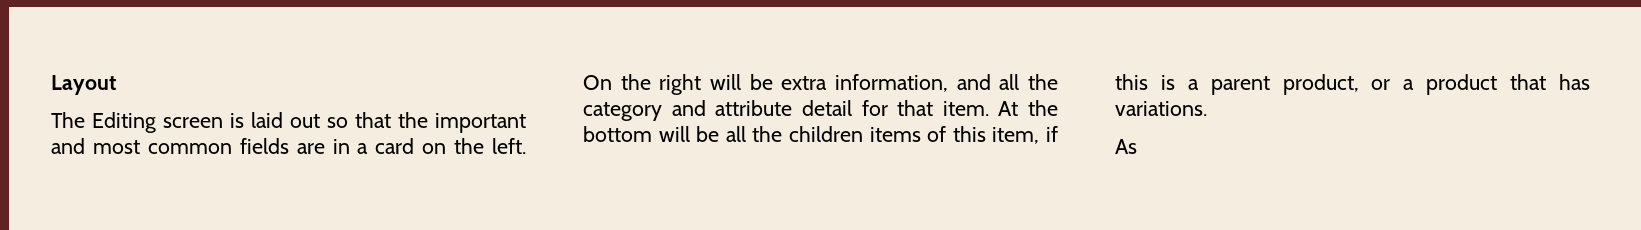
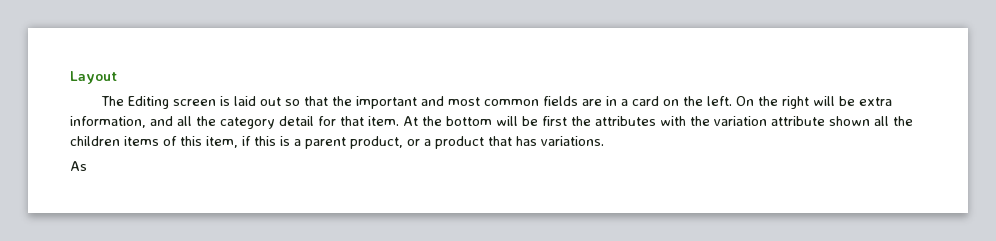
[671,100,793,116] and attribute -> (275, 123) none
(720, 134) none -> [542,116,870,126] first the attributes with the variation attribute shown

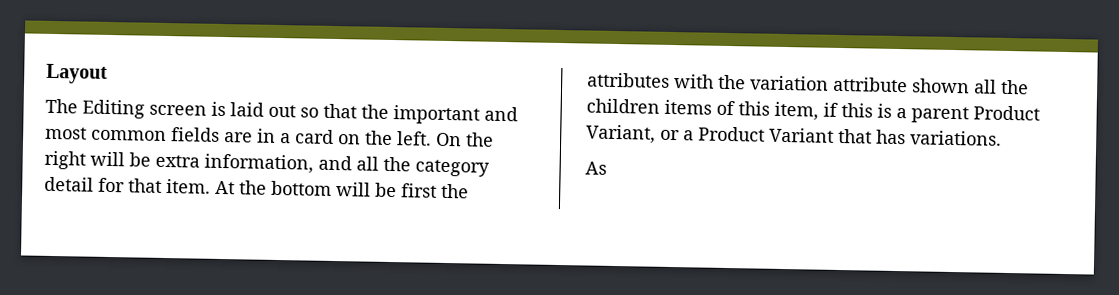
[350,136,484,149] product, or a product -> [973,105,1040,121] [586,124,834,144] Product Variant, or a Product Variant

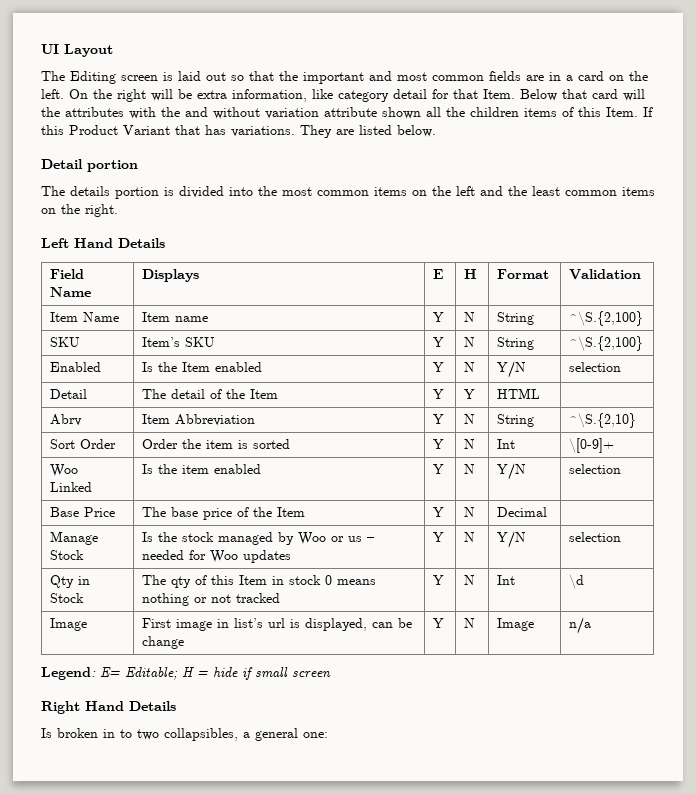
(46, 73) none -> [41,44,59,54] UI
[318,155,411,172] and all the -> [312,89,333,99] like
[166,179,437,198] item. At the bottom will be first -> [483,89,645,101] Item. Below that card will
(746, 82) none -> [185,107,260,119] and without
[774,101,1040,124] [586,124,694,144] item, if this is a parent Product Variant, or a -> [606,107,653,117] [41,125,64,135] Item. If this
[585,161,607,175] // As -> [300,125,436,138] [41,159,138,172] [41,186,655,199] [41,204,118,217] [41,238,165,248] [50,269,85,279] [50,287,92,297] [142,269,200,282] [433,269,445,279] [464,269,478,279] [497,269,550,279] [569,269,642,280] [50,312,120,322] [142,312,209,322] [433,312,445,322] [464,312,476,322] [497,312,535,325] [569,311,644,326] [50,337,81,347] [142,337,216,347] [433,337,445,347] [464,337,476,347] [497,337,535,350] [569,336,644,351] [50,362,102,372] [142,362,263,372] [433,362,445,372] [464,362,476,372] [497,361,527,378] [569,362,622,372] [50,389,88,399] [142,389,279,399] [433,389,445,399] [464,389,476,399] [497,388,541,399] [50,414,83,426] [142,414,256,426] [433,414,445,424] [464,414,476,424] [497,414,535,427] [569,413,637,428] [50,439,117,449] [142,439,291,449] [433,439,445,449] [464,439,476,449] [497,439,516,449] [569,438,615,453] [50,464,79,477] [50,482,93,492] [142,464,262,474] [433,464,445,474] [464,464,476,474] [497,463,527,480] [569,464,622,474] [50,507,116,517] [142,507,306,520] [433,507,445,517] [464,507,476,517] [497,507,548,517] [50,531,99,545] [50,550,85,560] [142,532,375,545] [142,550,292,563] [433,532,445,542] [464,532,476,542] [497,531,527,548] [569,532,622,542] [50,575,91,588] [50,593,85,603] [142,575,377,588] [142,593,281,606] [433,575,445,585] [464,575,476,585] [497,575,516,585] [569,574,585,589] [50,618,88,631] [142,618,413,631] [142,636,185,649] [433,618,445,628] [464,618,476,628] [497,618,535,631] [569,617,592,634] [41,667,331,680] [41,701,176,714] [41,728,328,741] They are listed below. // Detail portion // The details portion is divided into the most common items on the left and the least common items on the right. // Left Hand Details // Field Name | Displays | E | H | Format | Validation // Item Name | Item name | Y | N | String | ^\S.{2,100} // SKU | Item’s SKU | Y | N | String | ^\S.{2,100} // Enabled | Is the Item enabled | Y | N | Y/N | selection // Detail | The detail of the Item | Y | Y | HTML | // Abrv | Item Abbreviation | Y | N | String | ^\S.{2,10} // Sort Order | Order the item is sorted | Y | N | Int | \[0-9]+ // Woo Linked | Is the item enabled | Y | N | Y/N | selection // Base Price | The base price of the Item | Y | N | Decimal | // Manage Stock | Is the stock managed by Woo or us – needed for Woo updates | Y | N | Y/N | selection // Qty in Stock | The qty of this Item in stock 0 means nothing or not tracked | Y | N | Int | \d // Image | First image in list’s url is displayed, can be change | Y | N | Image | n/a // Legend: E= Editable; H = hide if small screen // Right Hand Details // Is broken in to two collapsibles, a general one:

